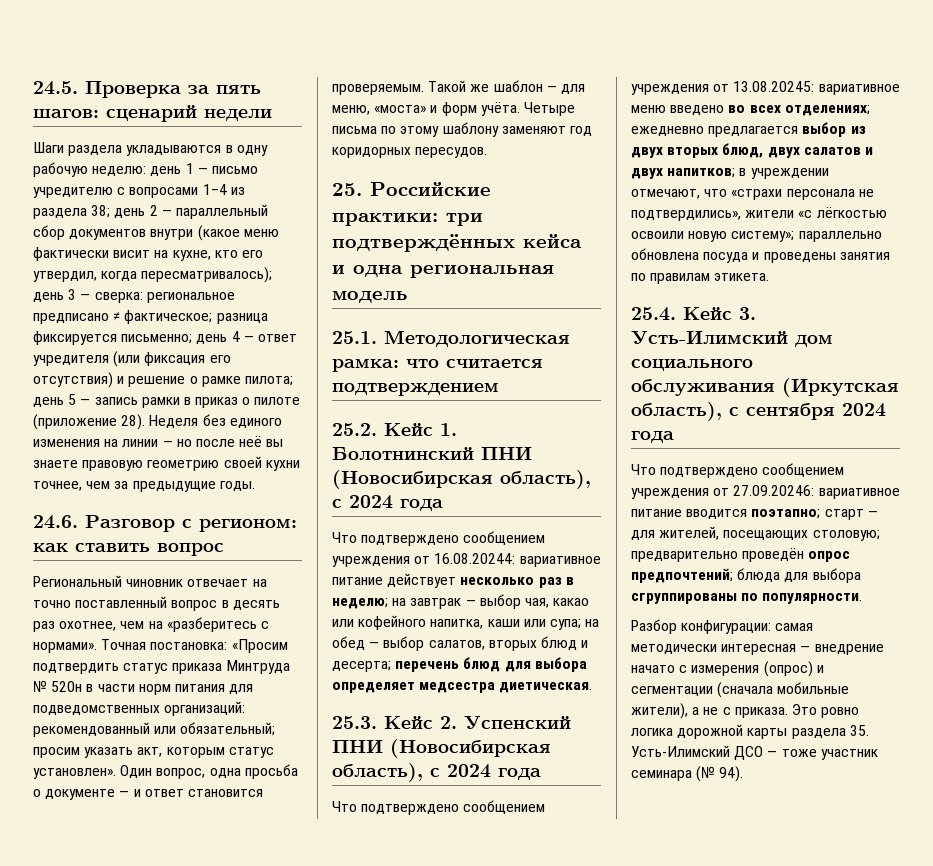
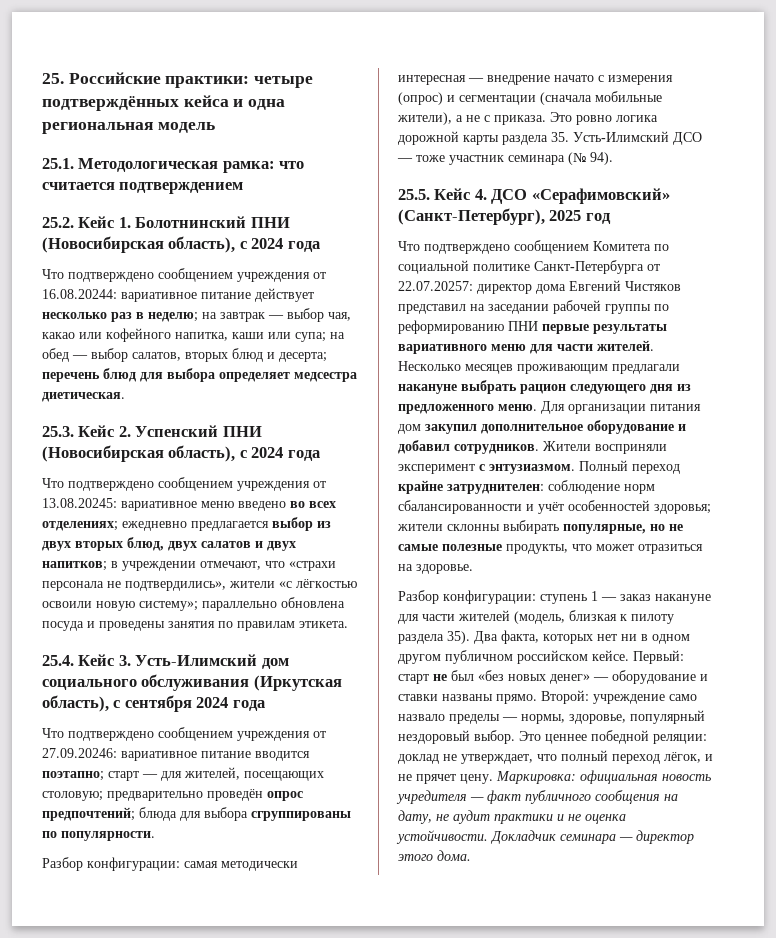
[33,81,261,98] [33,105,272,122] [33,142,268,156] [33,162,258,177] [33,184,245,198] [33,204,268,219] [33,225,279,241] [33,247,263,261] [33,267,273,283] [33,289,235,303] [33,310,268,324] [33,331,297,345] [33,351,231,367] [33,372,293,388] [33,394,301,408] [33,414,282,430] [33,436,284,447] [33,456,300,471] [33,481,255,492] [33,515,297,532] [33,543,224,556] [33,575,267,587] [33,596,280,611] [33,617,269,632] [33,639,288,653] [33,660,290,674] [33,680,254,695] [33,701,246,716] [33,722,276,737] [33,747,274,758] [33,764,298,779] [33,789,263,800] [332,80,585,95] [332,102,575,116] [332,122,592,137] [332,147,488,158] 24.5. Проверка за пять шагов: сценарий недели // Шаги раздела укладываются в одну рабочую неделю: день 1 — письмо учредителю с вопросами 1–4 из раздела 38; день 2 — параллельный сбор документов внутри (какое меню фактически висит на кухне, кто его утвердил, когда пересматривалось); день 3 — сверка: региональное предписано ≠ фактическое; разница фиксируется письменно; день 4 — ответ учредителя (или фиксация его отсутствия) и решение о рамке пилота; день 5 — запись рамки в приказ о пилоте (приложение 28). Неделя без единого изменения на линии — но после неё вы знаете правовую геометрию своей кухни точнее, чем за предыдущие годы. // 24.6. Разговор с регионом: как ставить вопрос // Региональный чиновник отвечает на точно поставленный вопрос в десять раз охотнее, чем на «разберитесь с нормами». Точная постановка: «Просим подтвердить статус приказа Минтруда № 520н в части норм питания для подведомственных организаций: рекомендованный или обязательный; просим указать акт, которым статус установлен». Один вопрос, одна просьба о документе — и ответ становится проверяемым. Такой же шаблон — для меню, «моста» и форм учёта. Четыре письма по этому шаблону заменяют год коридорных пересудов. // -> (42, 78) none
[446,213,483,226] три -> [254,76,314,88] четыре
(744, 774) none -> [398,188,670,204] [398,208,611,225] [398,240,669,254] [398,260,660,274] [398,280,681,294] [398,300,669,314] [398,320,667,334] [398,340,654,354] [398,361,680,374] [398,380,691,394] [398,401,701,414] [398,420,686,434] [398,440,667,454] [398,460,680,474] [398,480,655,494] [398,500,711,514] [397,520,683,534] [398,544,703,554] [398,564,473,574] [398,590,711,604] [398,610,674,624] [398,630,690,644] [398,650,684,664] [398,670,708,684] [398,690,697,704] [398,710,705,724] [398,730,707,744] [398,750,713,764] [398,770,711,784] [396,790,678,804] [398,810,626,824] [396,830,694,844] [398,850,471,861] // 25.5. Кейс 4. ДСО «Серафимовский» (Санкт-Петербург), 2025 год // Что подтверждено сообщением Комитета по социальной политике Санкт-Петербурга от 22.07.20257: директор дома Евгений Чистяков представил на заседании рабочей группы по реформированию ПНИ первые результаты вариативного меню для части жителей. Несколько месяцев проживающим предлагали накануне выбрать рацион следующего дня из предложенного меню. Для организации питания дом закупил дополнительное оборудование и добавил сотрудников. Жители восприняли эксперимент с энтузиазмом. Полный переход крайне затруднителен: соблюдение норм сбалансированности и учёт особенностей здоровья; жители склонны выбирать популярные, но не самые полезные продукты, что может отразиться на здоровье. // Разбор конфигурации: ступень 1 — заказ накануне для части жителей (модель, близкая к пилоту раздела 35). Два факта, которых нет ни в одном другом публичном российском кейсе. Первый: старт не был «без новых денег» — оборудование и ставки названы прямо. Второй: учреждение само назвало пределы — нормы, здоровье, популярный нездоровый выбор. Это ценнее победной реляции: доклад не утверждает, что полный переход лёгок, и не прячет цену. Маркировка: официальная новость учредителя — факт публичного сообщения на дату, не аудит практики и не оценка устойчивости. Докладчик семинара — директор этого дома.

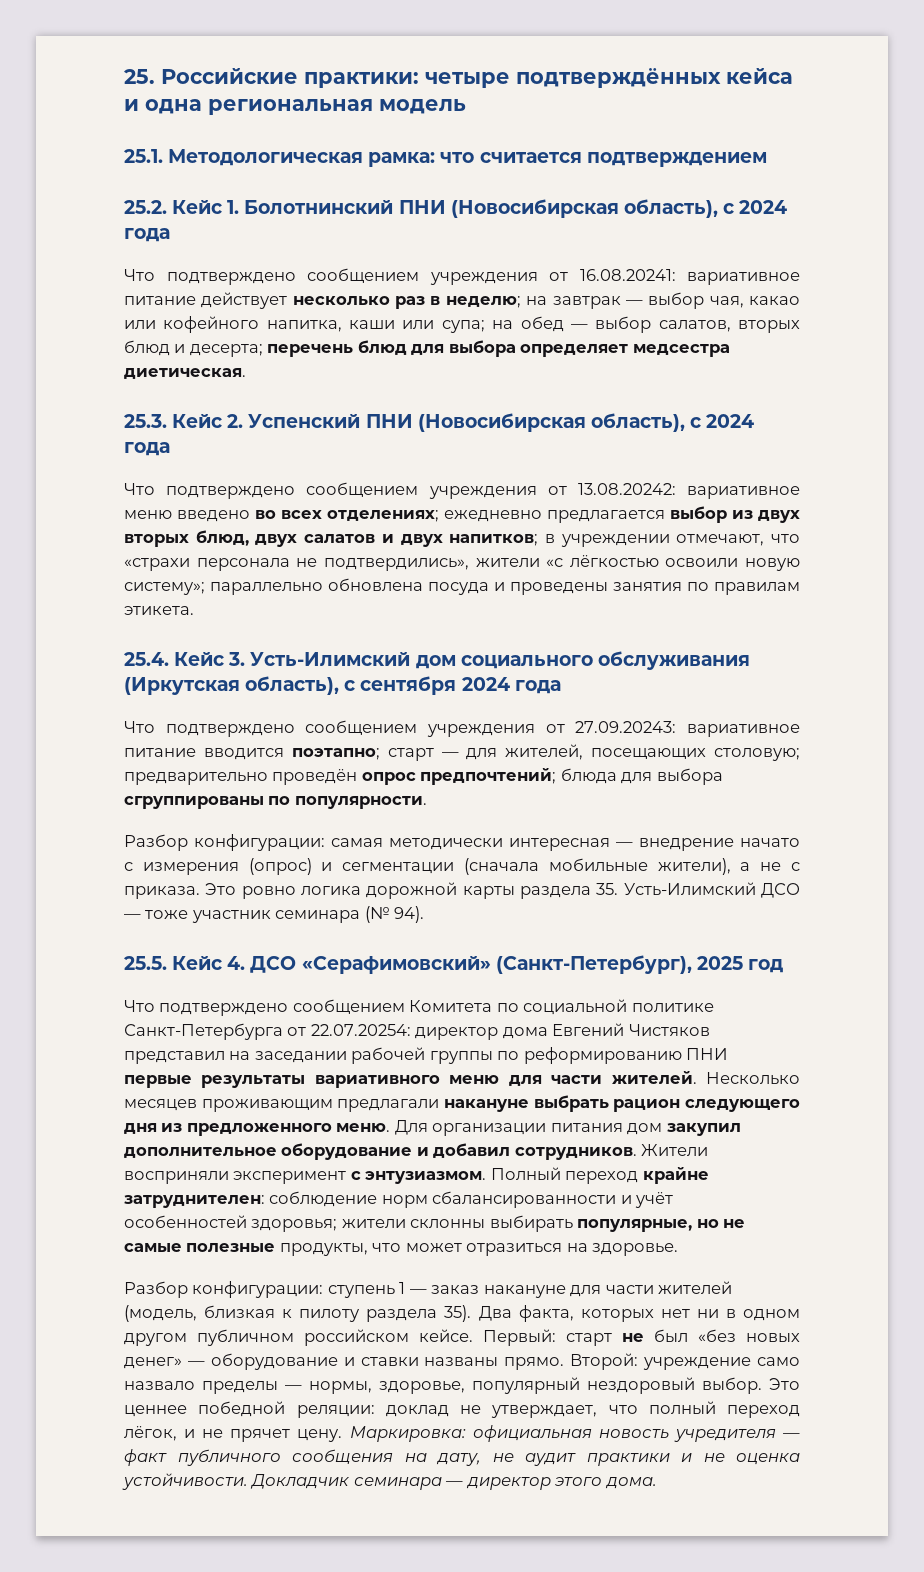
[42,289,117,299] 16.08.20244: -> [579,269,676,281] 16.08.20241:
[42,498,117,508] 13.08.20245: -> [577,483,676,495] 13.08.20242:
[42,748,117,758] 27.09.20246: -> [575,721,677,733] 27.09.20243:
[398,281,473,291] 22.07.20257: -> [310,1024,411,1036] 22.07.20254:

